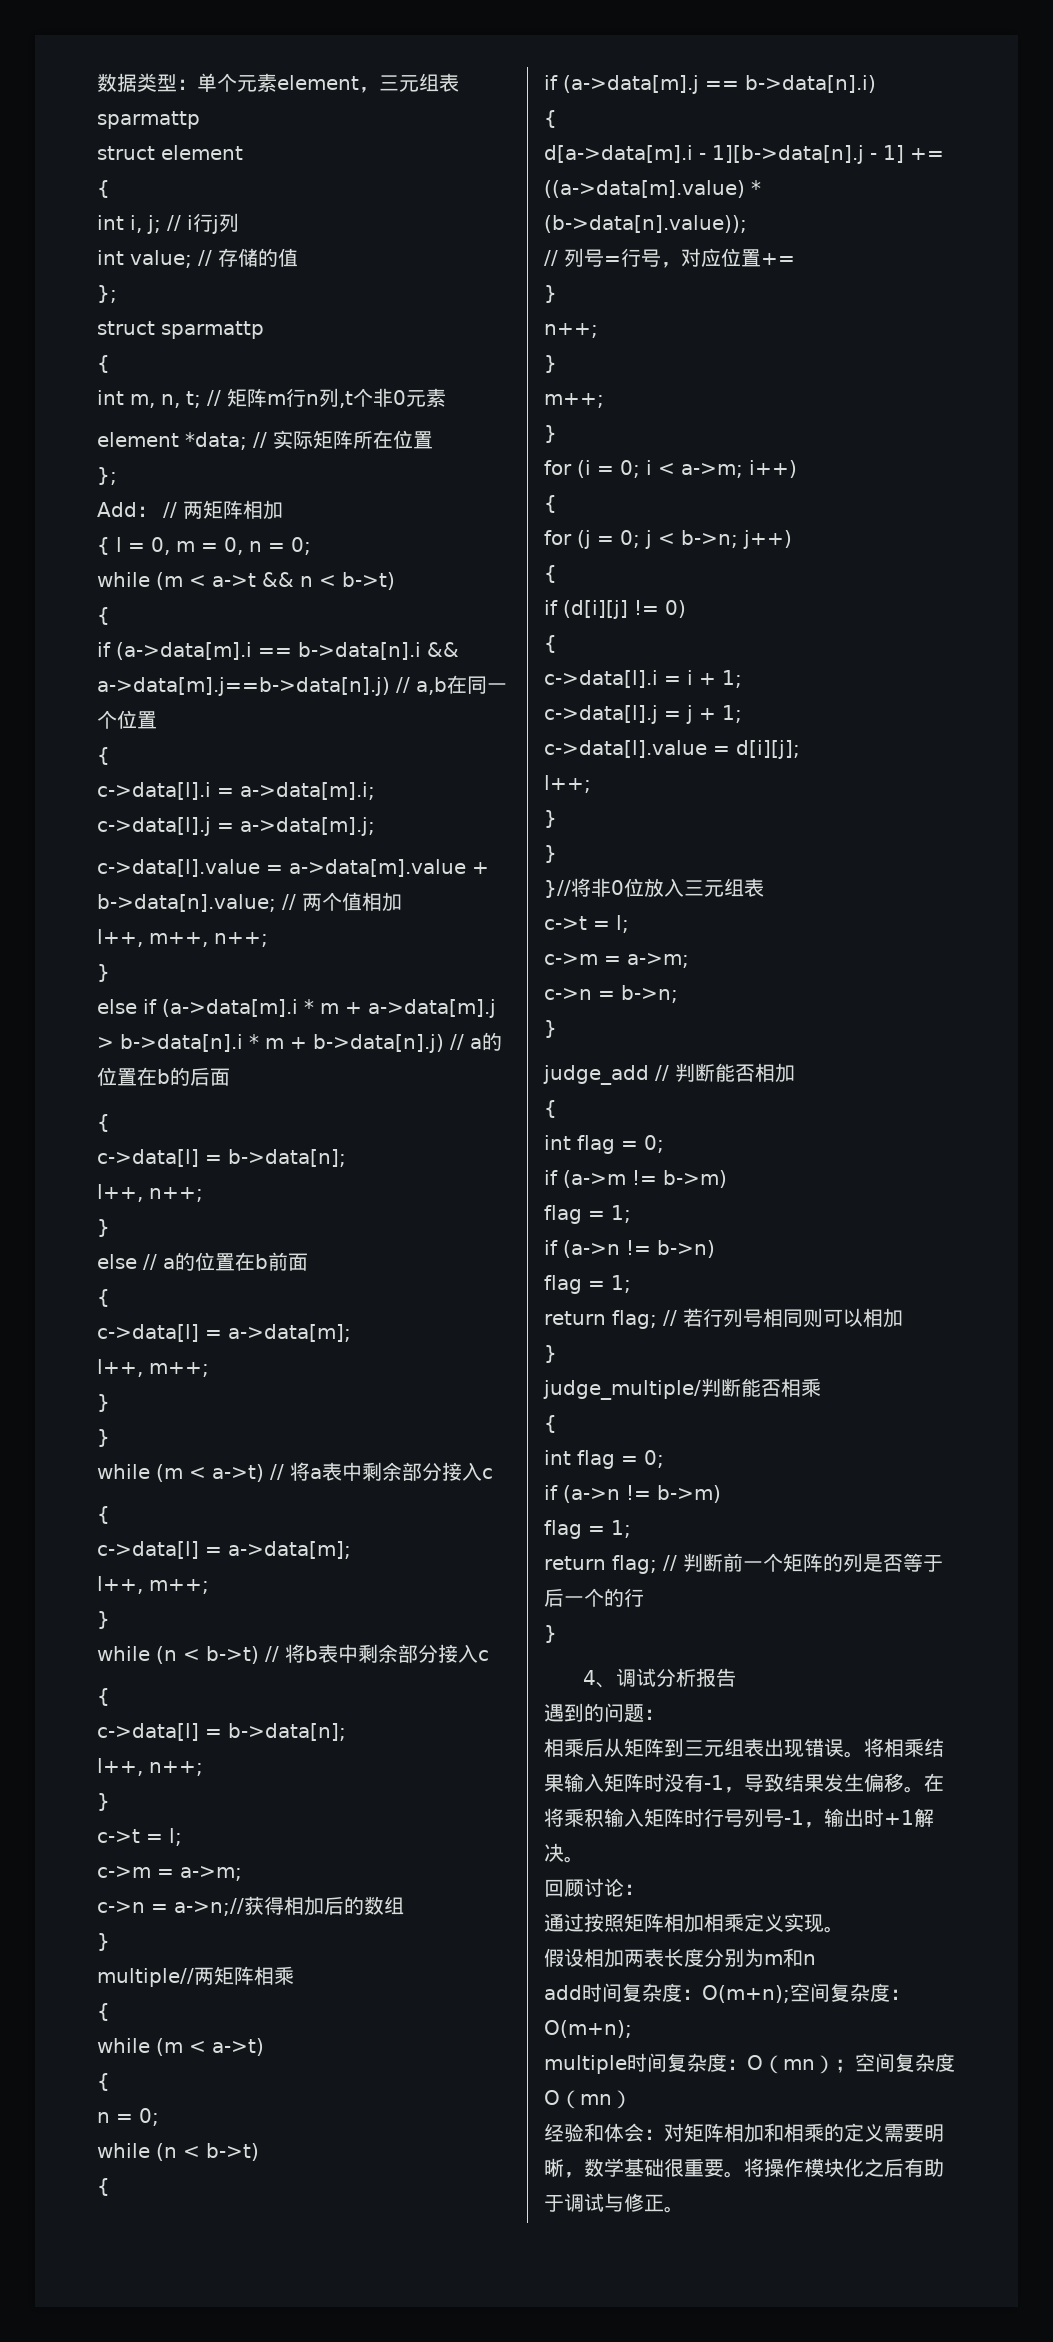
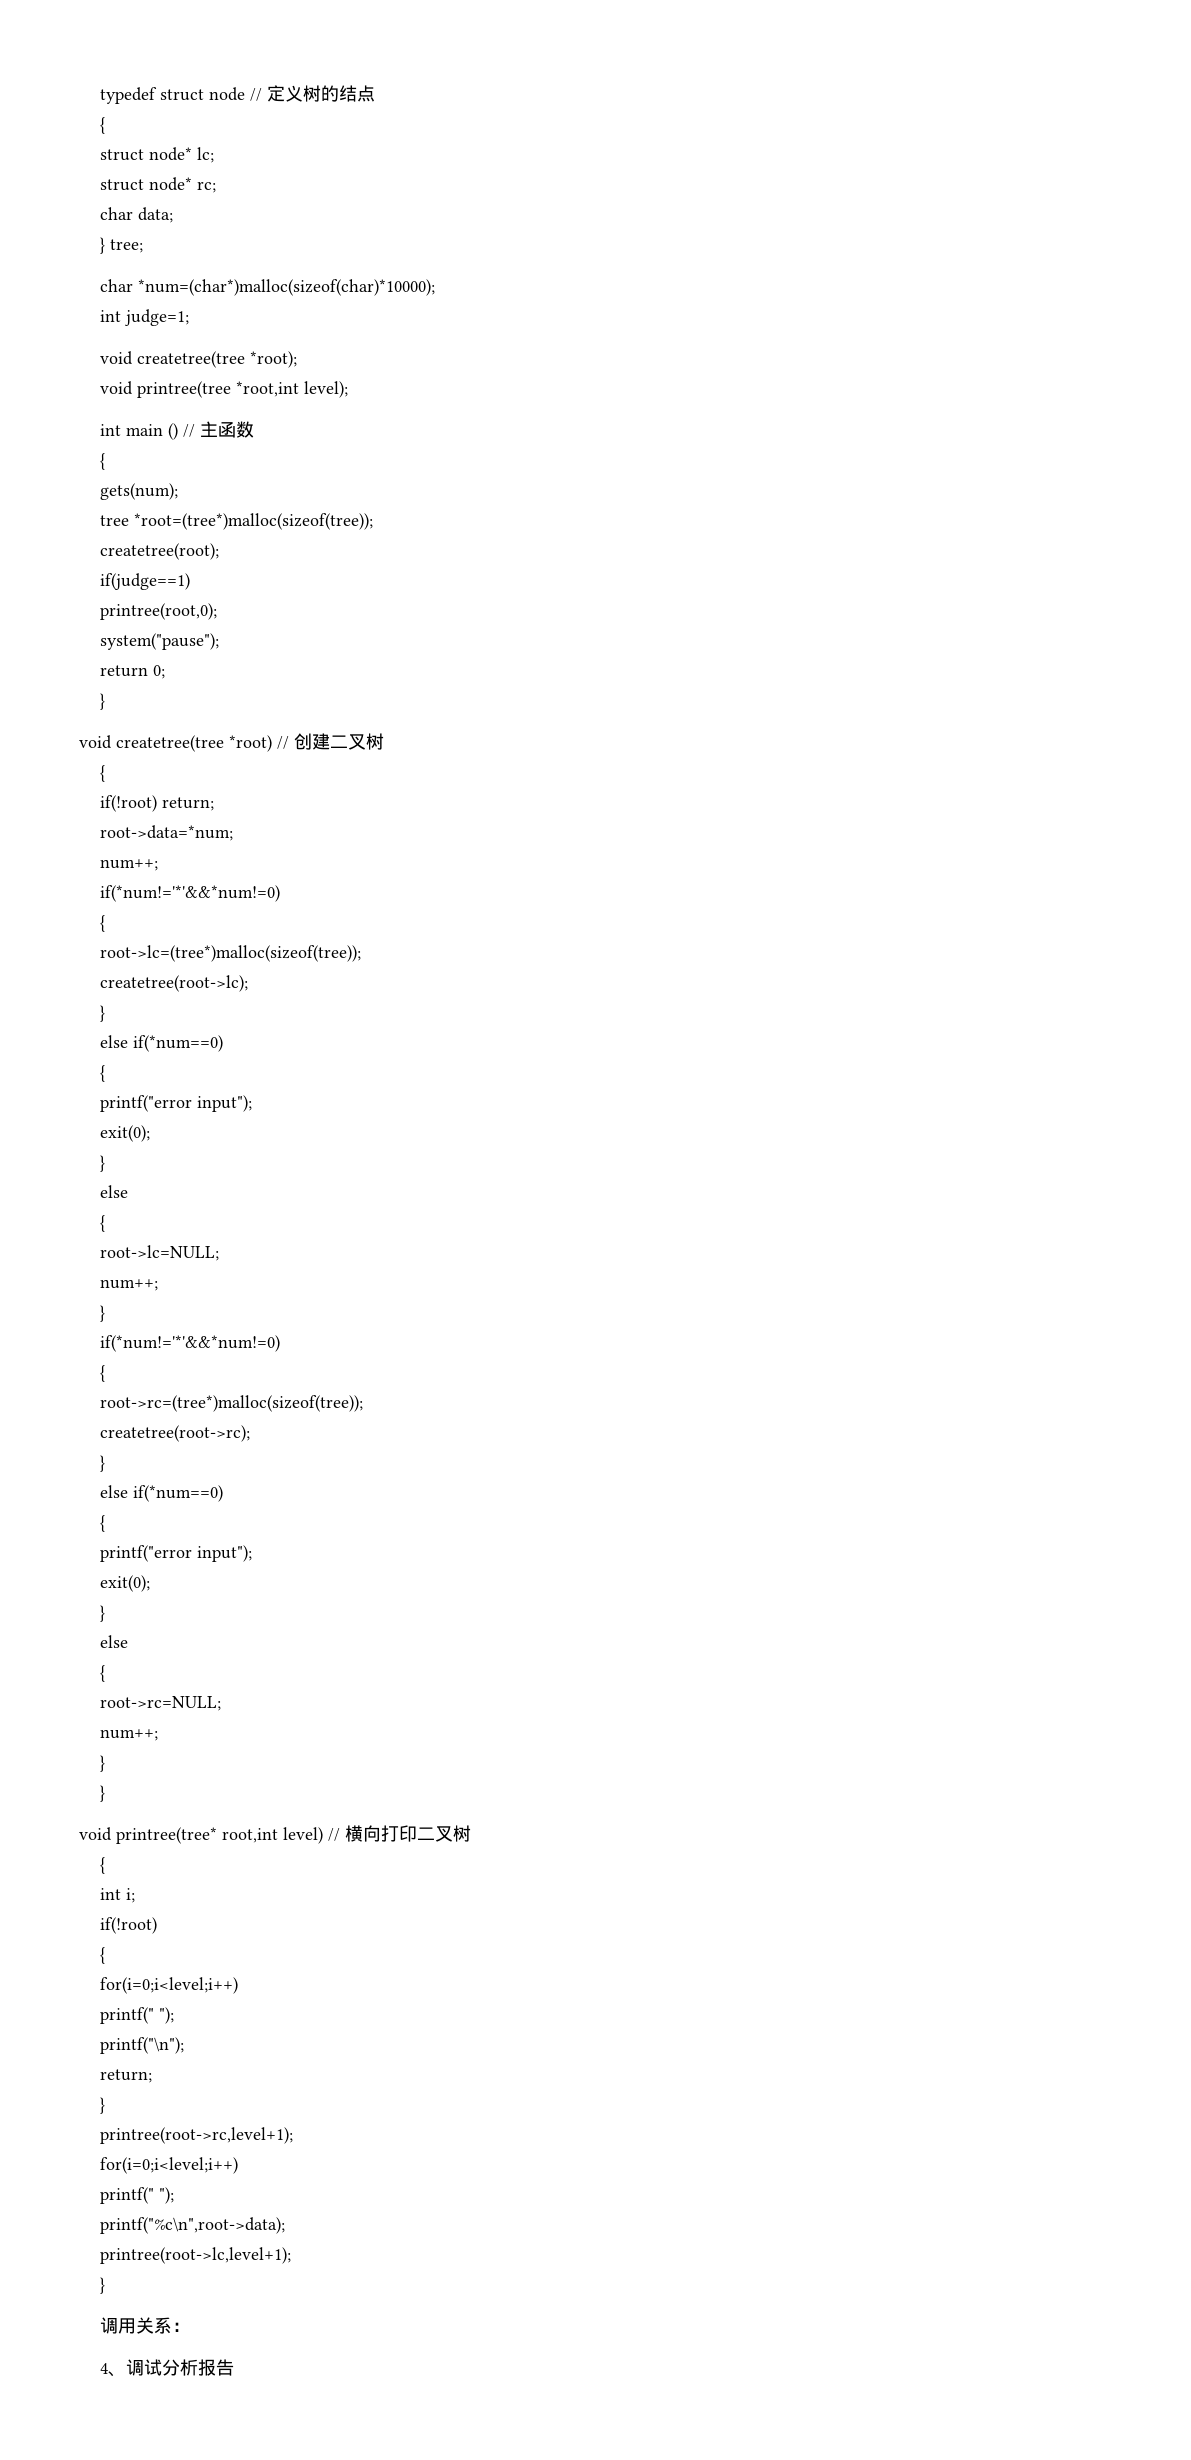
[97,73,459,93] [97,111,200,129] [97,145,243,160] [97,180,110,198] [97,213,239,234] [97,248,298,268] [97,285,117,303] [97,321,264,339] [97,355,110,373] [97,388,446,408] [97,430,433,450] [97,467,117,485] [97,500,283,520] [97,537,311,555] [97,572,395,590] [97,607,110,625] [97,642,459,660] [97,675,507,696] [97,710,157,729] [97,747,110,765] [97,782,375,800] [97,817,375,836] [97,859,489,877] [97,892,402,912] [97,929,268,947] [97,964,110,982] [97,999,496,1018] [97,1032,502,1053] [97,1067,230,1086] [97,1114,110,1132] [97,1149,346,1167] [97,1184,203,1202] [97,1219,110,1237] [97,1252,308,1271] [97,1289,110,1307] [97,1324,351,1342] [97,1359,209,1377] [97,1394,110,1412] [97,1429,110,1447] [97,1462,493,1482] [97,1506,110,1524] [97,1541,351,1559] [97,1576,209,1594] [97,1611,110,1629] [97,1644,489,1664] [97,1688,110,1706] [97,1723,346,1741] [97,1758,203,1776] [97,1793,110,1811] [97,1828,182,1846] [97,1866,242,1881] [97,1896,404,1916] [97,1933,110,1951] [97,1966,294,1987] [97,2003,110,2021] [97,2038,264,2056] [97,2073,110,2091] [97,2108,159,2126] [97,2143,259,2161] [97,2178,110,2196] [544,75,876,94] [544,110,557,128] [544,145,944,164] [544,180,761,198] [544,215,747,233] [544,248,795,268] [544,285,557,303] [544,323,598,338] [544,355,557,373] [544,393,604,408] [544,425,557,443] [544,460,797,478] [544,495,557,513] [544,530,792,549] [544,565,557,583] [544,600,686,619] [544,635,557,653] [544,670,742,688] [544,705,742,724] [544,740,800,759] [544,775,591,793] [544,810,557,828] [544,845,557,863] [544,878,764,898] [544,915,629,933] [544,953,689,968] [544,985,678,1003] [544,1020,557,1038] [543,1063,795,1085] [544,1100,557,1118] [544,1135,664,1154] [544,1170,727,1188] [544,1205,631,1224] [544,1240,715,1258] [544,1275,631,1294] [544,1308,903,1329] [544,1345,557,1363] [543,1378,821,1400] [544,1415,557,1433] [544,1450,664,1469] [544,1485,721,1503] [544,1520,631,1539] [544,1553,943,1574] [544,1588,644,1607] [544,1625,557,1643] 数据类型：单个元素element，三元组表sparmattp // struct element // { // int i, j; // i行j列 // int value; // 存储的值 // }; // struct sparmattp // { // int m, n, t; // 矩阵m行n列,t个非0元素 // element *data; // 实际矩阵所在位置 // }; // Add： // 两矩阵相加 // { l = 0, m = 0, n = 0; // while (m < a->t && n < b->t) // { // if (a->data[m].i == b->data[n].i && a->data[m].j==b->data[n].j) // a,b在同一个位置 // { // c->data[l].i = a->data[m].i; // c->data[l].j = a->data[m].j; // c->data[l].value = a->data[m].value + b->data[n].value; // 两个值相加 // l++, m++, n++; // } // else if (a->data[m].i * m + a->data[m].j > b->data[n].i * m + b->data[n].j) // a的位置在b的后面 // { // c->data[l] = b->data[n]; // l++, n++; // } // else // a的位置在b前面 // { // c->data[l] = a->data[m]; // l++, m++; // } // } // while (m < a->t) // 将a表中剩余部分接入c // { // c->data[l] = a->data[m]; // l++, m++; // } // while (n < b->t) // 将b表中剩余部分接入c // { // c->data[l] = b->data[n]; // l++, n++; // } // c->t = l; // c->m = a->m; // c->n = a->n;//获得相加后的数组 // } // multiple//两矩阵相乘 // { // while (m < a->t) // { // n = 0; // while (n < b->t) // { // if (a->data[m].j == b->data[n].i) // { // d[a->data[m].i - 1][b->data[n].j - 1] += ((a->data[m].value) * (b->data[n].value)); // // 列号=行号，对应位置+= // } // n++; // } // m++; // } // for (i = 0; i < a->m; i++) // { // for (j = 0; j < b->n; j++) // { // if (d[i][j] != 0) // { // c->data[l].i = i + 1; // c->data[l].j = j + 1; // c->data[l].value = d[i][j]; // l++; // } // } // }//将非0位放入三元组表 // c->t = l; // c->m = a->m; // c->n = b->n; // } // judge_add // 判断能否相加 // { // int flag = 0; // if (a->m != b->m) // flag = 1; // if (a->n != b->n) // flag = 1; // return flag; // 若行列号相同则可以相加 // } // judge_multiple/判断能否相乘 // { // int flag = 0; // if (a->n != b->m) // flag = 1; // return flag; // 判断前一个矩阵的列是否等于后一个的行 // } -> [100,85,376,104] [100,117,106,134] [100,147,215,163] [100,177,217,193] [100,207,174,223] [100,237,144,254] [100,279,436,296] [100,309,190,326] [100,351,298,368] [100,381,349,398] [100,421,255,440] [100,453,106,470] [100,483,179,500] [100,513,374,530] [100,543,220,560] [100,573,191,590] [100,603,218,620] [100,633,220,650] [100,665,166,679] [100,693,106,710] [79,733,384,752] [100,765,106,782] [100,795,215,812] [100,825,234,841] [100,859,159,871] [100,885,281,902] [100,915,106,932] [100,945,362,962] [100,975,249,992] [100,1005,106,1022] [100,1035,224,1052] [100,1065,106,1082] [100,1095,253,1112] [100,1125,151,1142] [100,1155,106,1172] [100,1185,129,1198] [100,1215,106,1232] [100,1245,220,1261] [100,1279,159,1291] [100,1305,106,1322] [100,1335,281,1352] [100,1365,106,1382] [100,1395,364,1412] [100,1425,251,1442] [100,1455,106,1472] [100,1485,224,1502] [100,1515,106,1532] [100,1545,253,1562] [100,1575,151,1592] [100,1605,106,1622] [100,1635,129,1648] [100,1665,106,1682] [100,1696,222,1711] [100,1729,159,1741] [100,1755,106,1772] [100,1785,106,1802] [79,1825,471,1844] [100,1857,106,1874] [100,1888,136,1903] [100,1917,158,1934] [100,1947,106,1964] [100,1977,239,1994] [100,2007,175,2024] [100,2037,185,2054] [100,2069,153,2083] [100,2097,106,2114] [100,2127,294,2144] [100,2157,239,2174] [100,2187,175,2204] [100,2217,286,2234] [100,2247,292,2264] [100,2277,106,2294] [100,2317,191,2334] typedef struct node // 定义树的结点 // { // struct node* lc; // struct node* rc; // char data; // } tree; // char *num=(char*)malloc(sizeof(char)*10000); // int judge=1; // void createtree(tree *root); // void printree(tree *root,int level); // int main () // 主函数 // { // gets(num); // tree *root=(tree*)malloc(sizeof(tree)); // createtree(root); // if(judge==1) // printree(root,0); // system("pause"); // return 0; // } // void createtree(tree *root) // 创建二叉树 // { // if(!root) return; // root->data=*num; // num++; // if(*num!='*'&&*num!=0) // { // root->lc=(tree*)malloc(sizeof(tree)); // createtree(root->lc); // } // else if(*num==0) // { // printf("error input"); // exit(0); // } // else // { // root->lc=NULL; // num++; // } // if(*num!='*'&&*num!=0) // { // root->rc=(tree*)malloc(sizeof(tree)); // createtree(root->rc); // } // else if(*num==0) // { // printf("error input"); // exit(0); // } // else // { // root->rc=NULL; // num++; // } // } // void printree(tree* root,int level) // 横向打印二叉树 // { // int i; // if(!root) // { // for(i=0;i<level;i++) // printf(" "); // printf("\n"); // return; // } // printree(root->rc,level+1); // for(i=0;i<level;i++) // printf(" "); // printf("%c\n",root->data); // printree(root->lc,level+1); // } // 调用关系：
[544,1703,664,1722] [544,1738,944,1758] [544,1773,944,1793] [544,1808,934,1828] [544,1843,584,1863] [544,1878,644,1897] [544,1913,844,1933] [544,1948,816,1968] [544,1983,910,2003] [544,2020,632,2038] [544,2053,955,2074] [544,2090,632,2109] [544,2123,944,2143] [544,2158,944,2178] [544,2193,684,2213] // 遇到的问题： // 相乘后从矩阵到三元组表出现错误。将相乘结果输入矩阵时没有-1，导致结果发生偏移。在将乘积输入矩阵时行号列号-1，输出时+1解决。 // 回顾讨论： // 通过按照矩阵相加相乘定义实现。 // 假设相加两表长度分别为m和n // add时间复杂度：O(m+n);空间复杂度：O(m+n); // multiple时间复杂度：O（mn）；空间复杂度O（mn） // 经验和体会：对矩阵相加和相乘的定义需要明晰，数学基础很重要。将操作模块化之后有助于调试与修正。 -> (235, 2367) none

